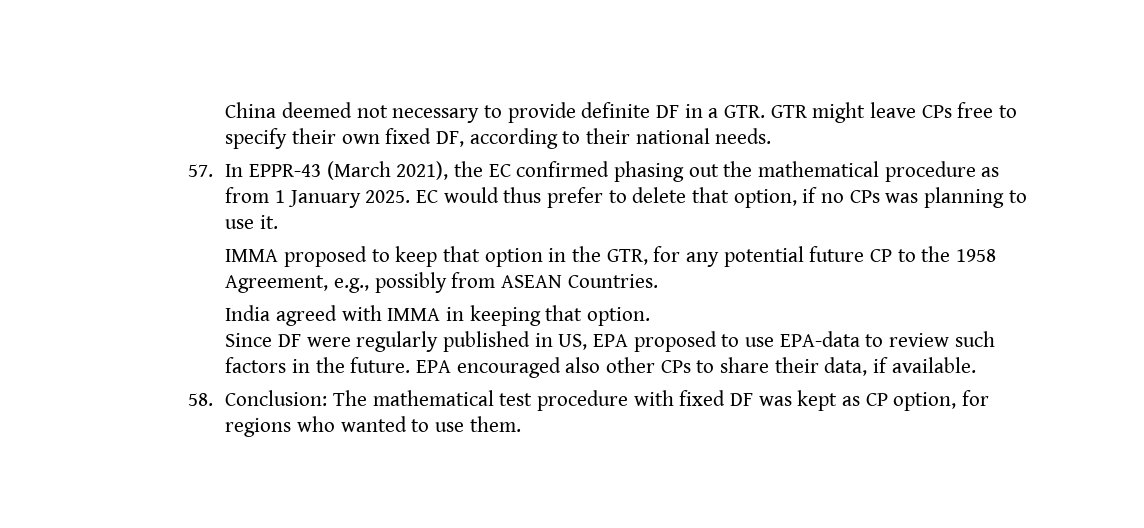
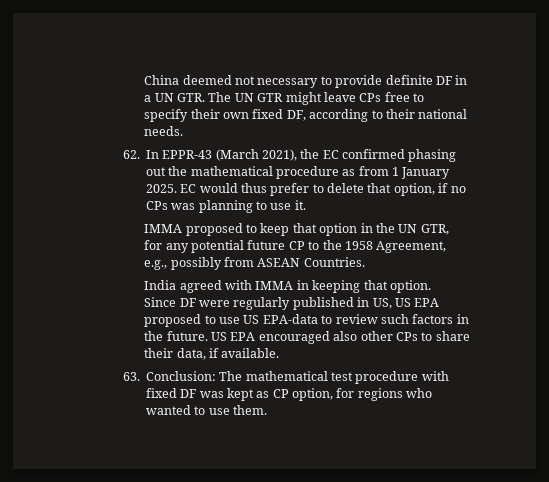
[723,105,765,118] GTR. -> [154,92,254,102] UN GTR. The UN
[188,164,214,177] 57. -> [122,150,140,159] 62.
(601, 254) none -> [398,224,418,233] UN
(588, 342) none -> [394,298,411,307] US
(774, 342) none -> [243,315,260,324] US
(411, 365) none -> [211,332,228,341] US
[188,393,214,406] 58. -> [122,372,140,381] 63.

